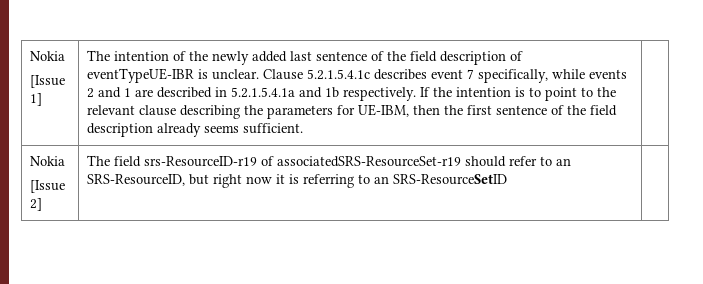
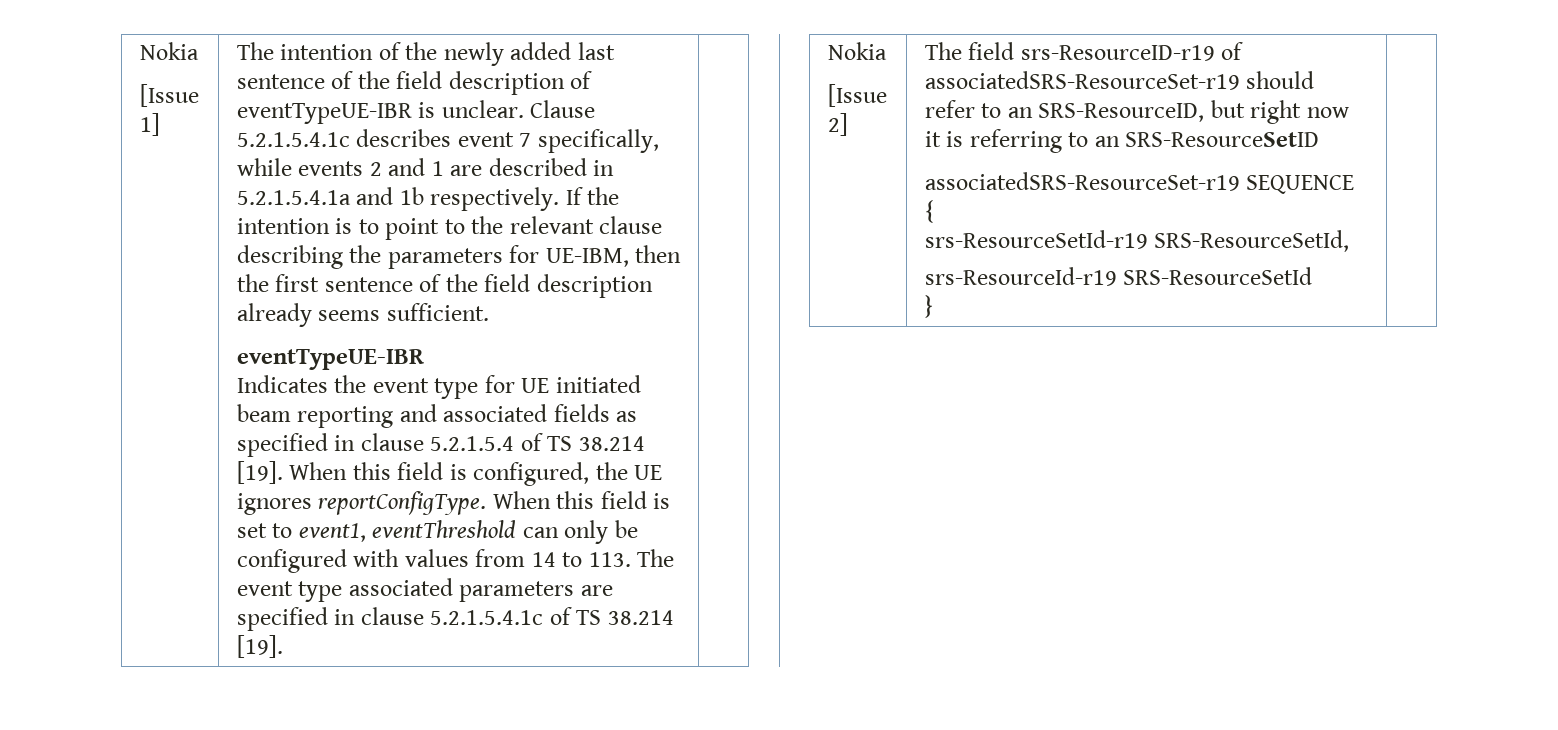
(304, 128) none -> [236,349,424,370] [236,375,641,399] [236,404,638,428] [236,433,645,457] [236,461,663,486] [236,491,671,515] [236,520,638,544] [236,549,675,573] [236,578,613,602] [236,607,674,631] [236,635,283,658] // eventTypeUE-IBR // Indicates the event type for UE initiated beam reporting and associated fields as specified in clause 5.2.1.5.4 of TS 38.214 [19]. When this field is configured, the UE ignores reportConfigType. When this field is set to event1, eventThreshold can only be configured with values from 14 to 113. The event type associated parameters are specified in clause 5.2.1.5.4.1c of TS 38.214 [19].
(508, 179) none -> [924,172,1355,194] [924,200,933,223] [924,230,1350,252] [924,267,1313,286] [924,295,933,318] // associatedSRS-ResourceSet-r19 SEQUENCE { // srs-ResourceSetId-r19 SRS-ResourceSetId, // srs-ResourceId-r19 SRS-ResourceSetId // }

